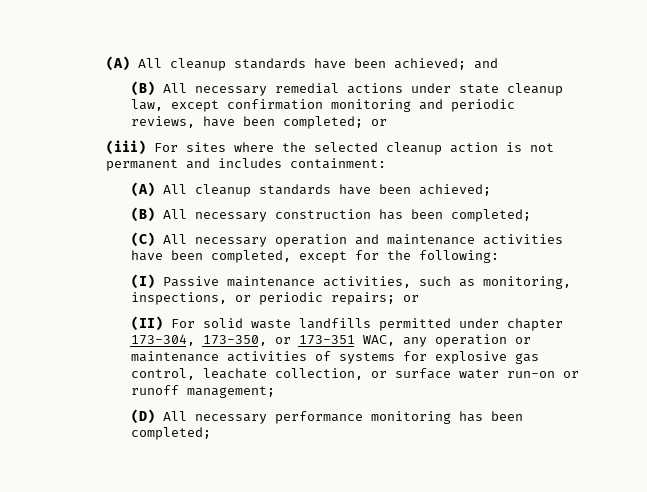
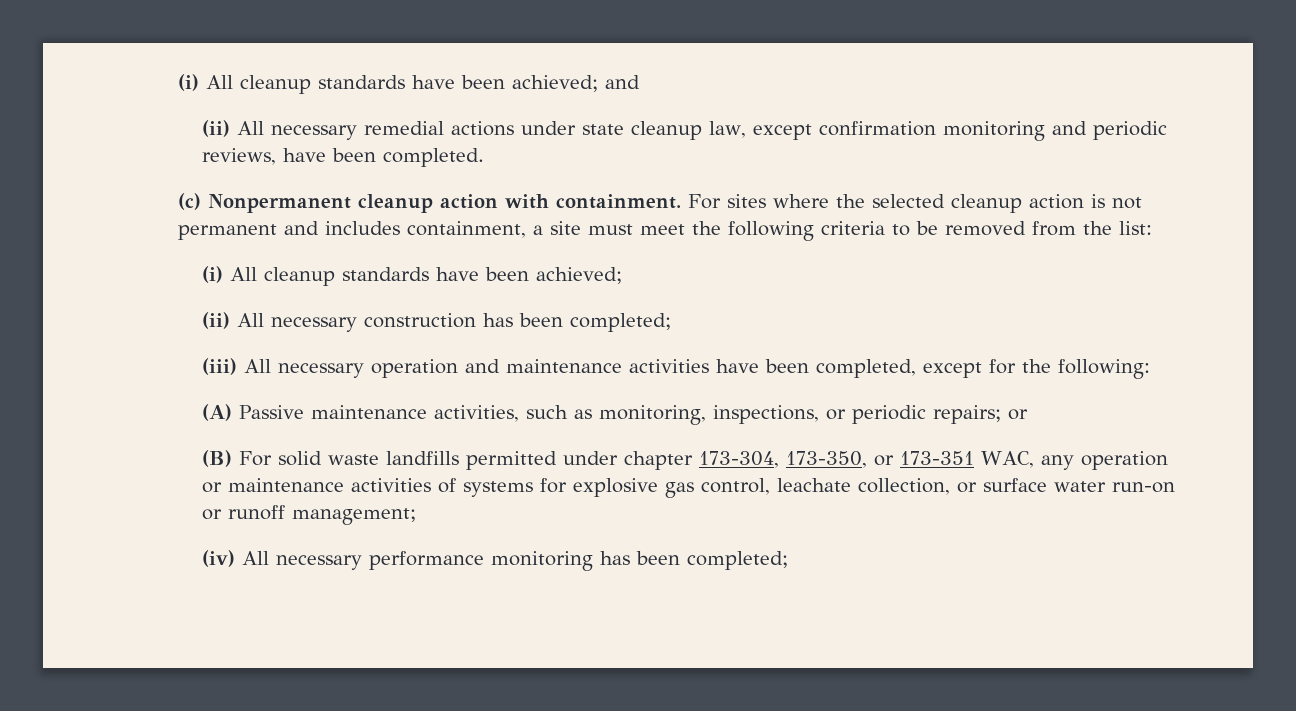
[106,56,131,71] (A) -> [178,74,200,91] (i)
[130,81,155,96] (B) -> [201,120,230,137] (ii)
[282,116,387,129] [106,140,147,155] completed; or // (iii) -> [382,148,484,167] [178,193,682,213] completed. // (c) Nonpermanent cleanup action with containment.
[290,158,387,169] [130,182,155,197] containment: // (A) -> [407,221,1153,241] [201,266,223,283] containment, a site must meet the following criteria to be removed from the list: // (i)
[130,207,155,222] (B) -> [201,312,230,329] (ii)
[130,232,155,247] (C) -> [201,358,237,375] (iii)
[130,274,155,289] (I) -> [201,404,232,421] (A)
[130,316,163,331] (II) -> [201,450,232,467] (B)
[130,409,155,424] (D) -> [201,550,235,567] (iv)

